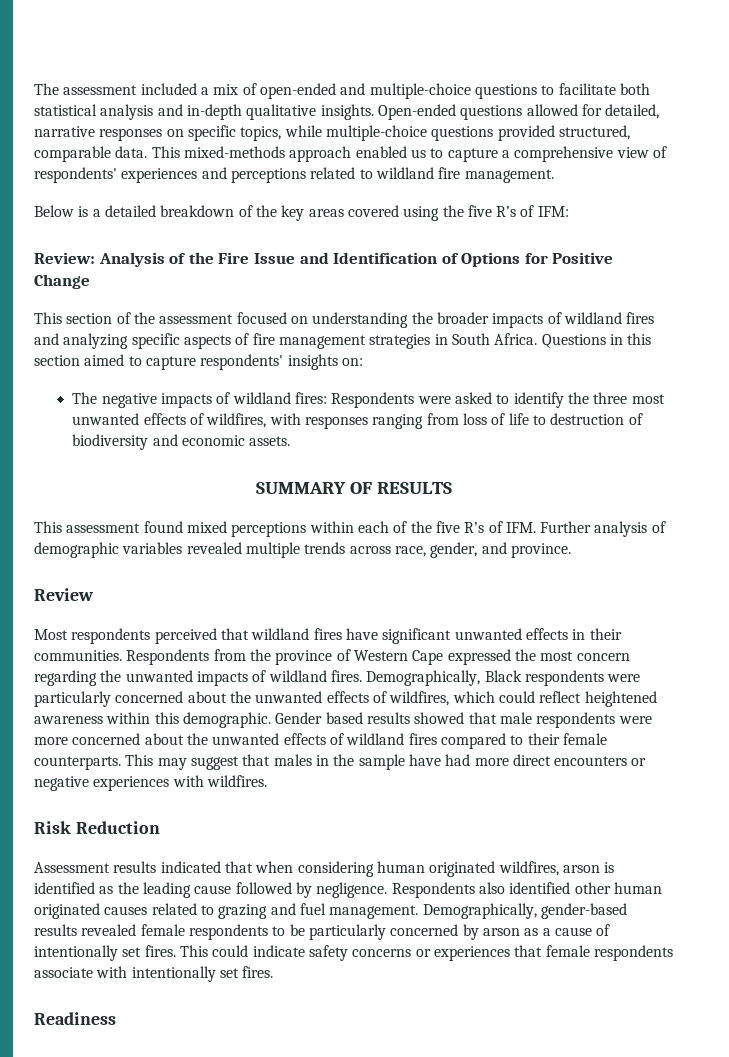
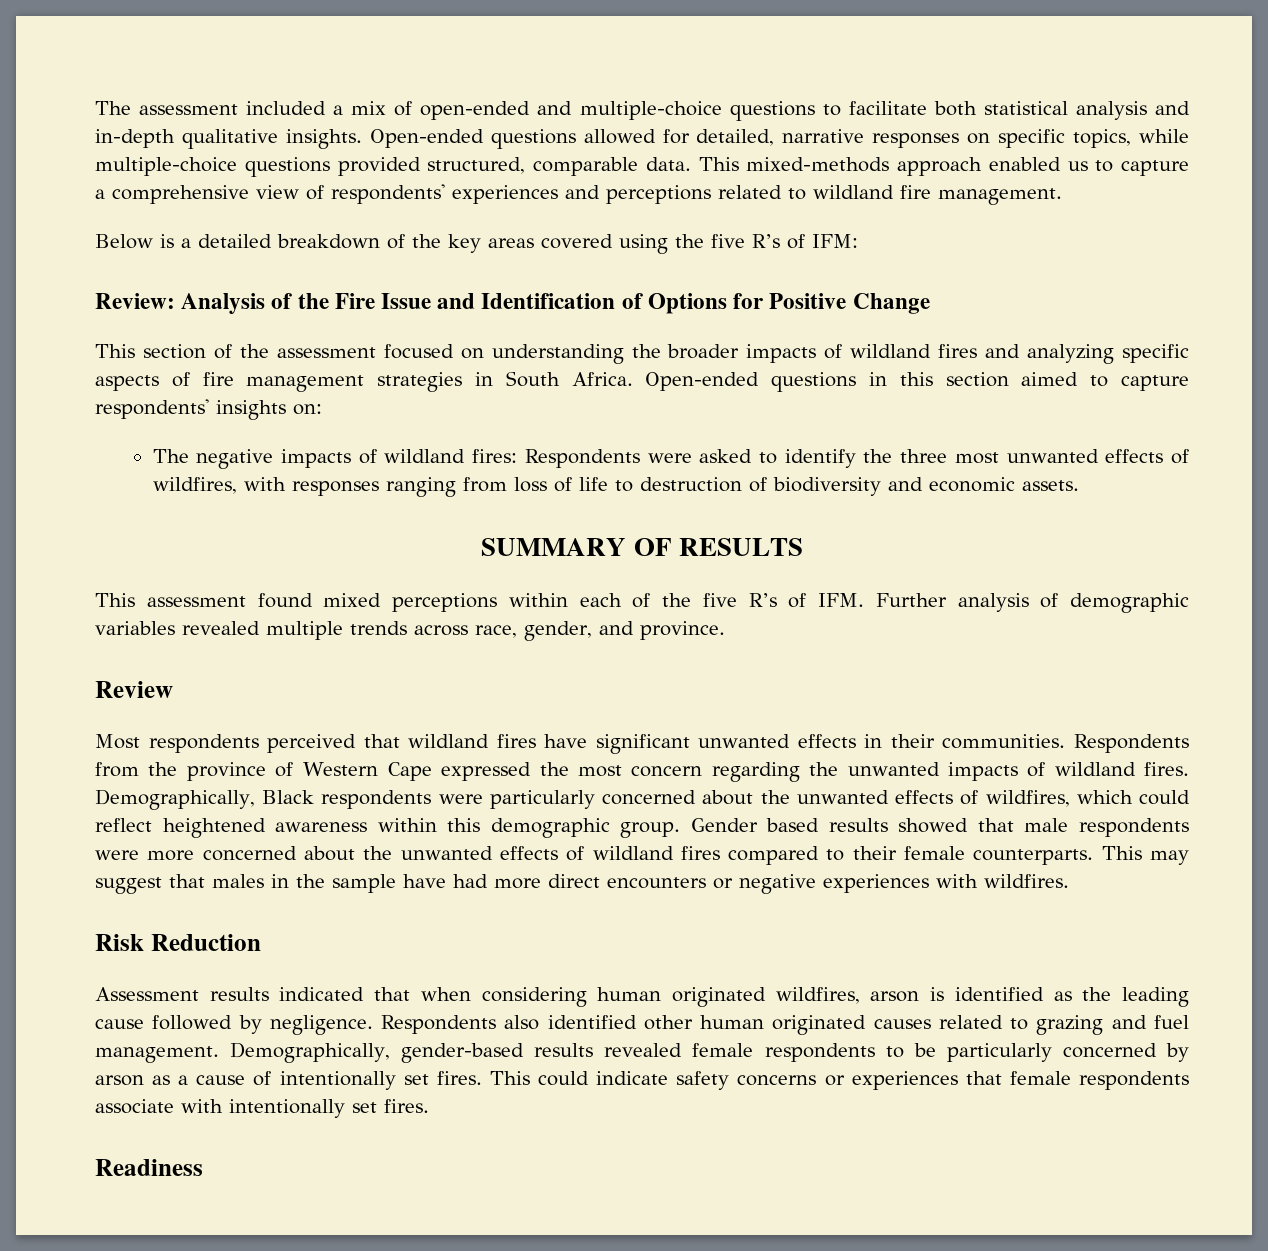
[541,334,606,348] Questions -> [645,372,857,392] Open-ended questions
[182,712,271,728] demographic. -> [490,818,681,838] demographic group.

